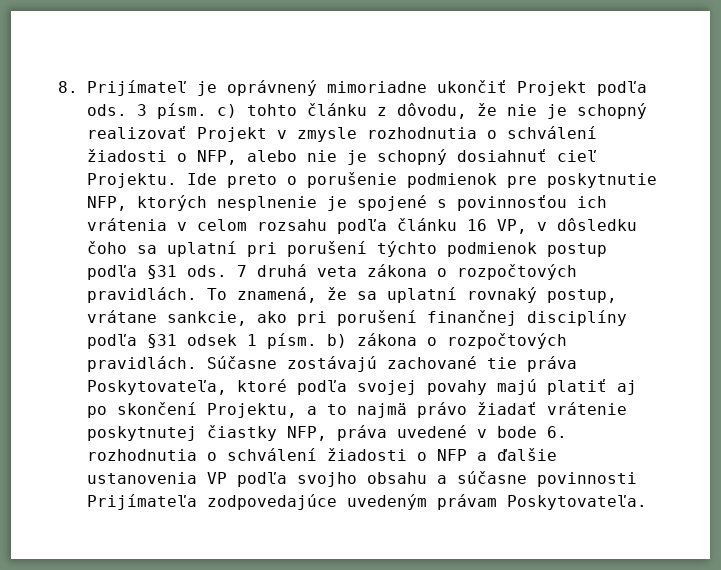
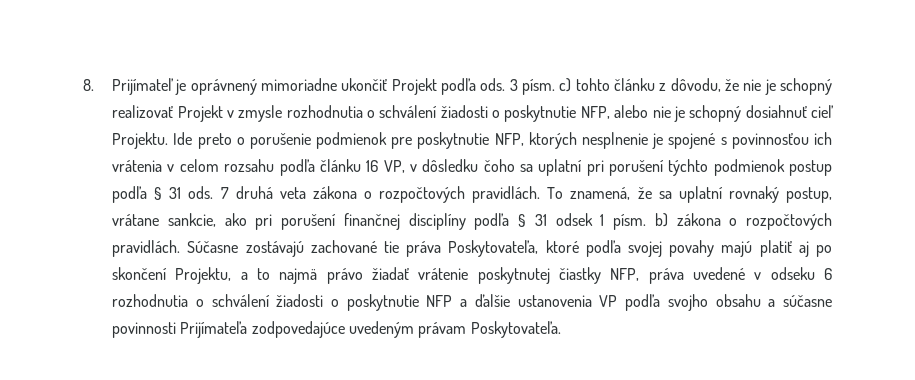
(187, 157) none -> [504,105,577,122] poskytnutie
[146,265,177,279] §31 -> [154,187,182,200] § 31
[146,334,177,348] §31 -> [518,214,547,227] § 31
[496,426,567,438] [86,448,427,461] bode 6. rozhodnutia o schválení žiadosti o -> [770,267,832,280] [112,294,419,311] odseku 6 rozhodnutia o schválení žiadosti o poskytnutie

